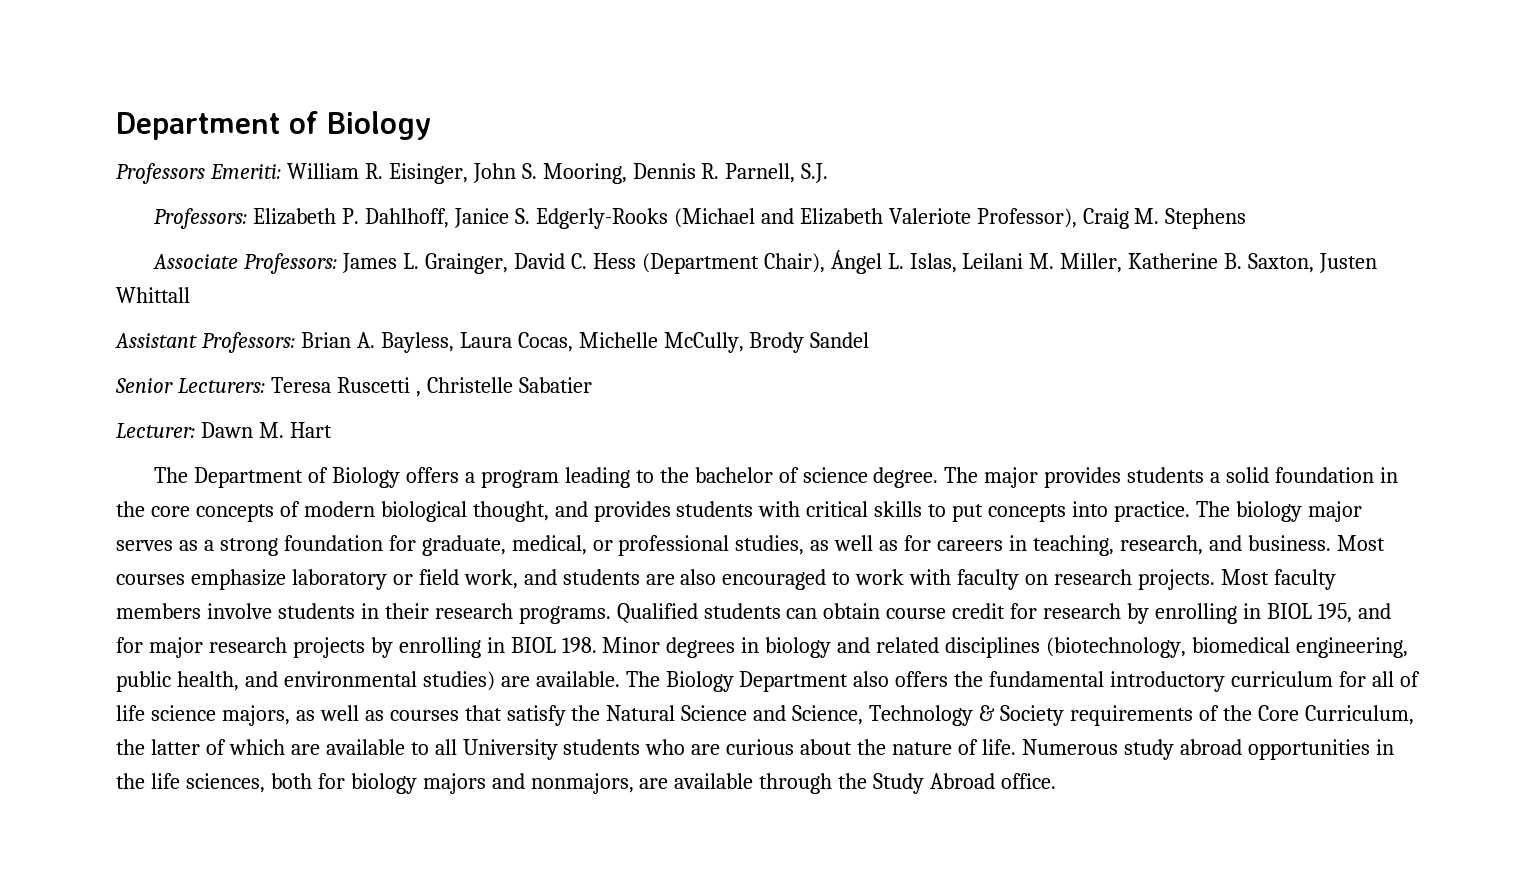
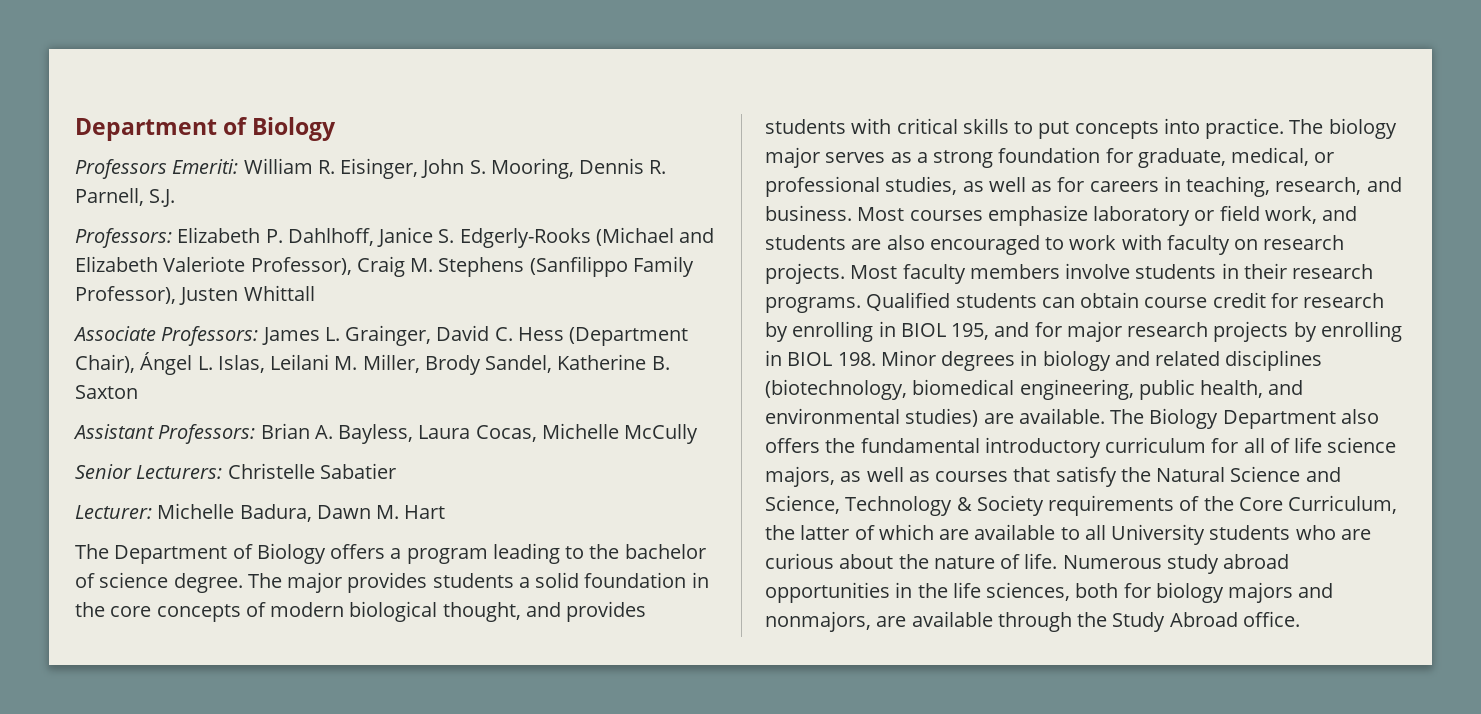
(1247, 218) none -> [529,256,694,277] [75,285,315,305] (Sanfilippo Family Professor), Justen Whittall
[1128,253,1378,273] [116,287,190,303] Katherine B. Saxton, Justen Whittall -> [424,354,670,375] [75,385,138,399] Brody Sandel, Katherine B. Saxton
[663,332,870,353] McCully, Brody Sandel -> [624,424,699,444] McCully
[270,377,421,397] Teresa Ruscetti , -> (223, 472) none
(195, 430) none -> [157,503,312,522] Michelle Badura,

